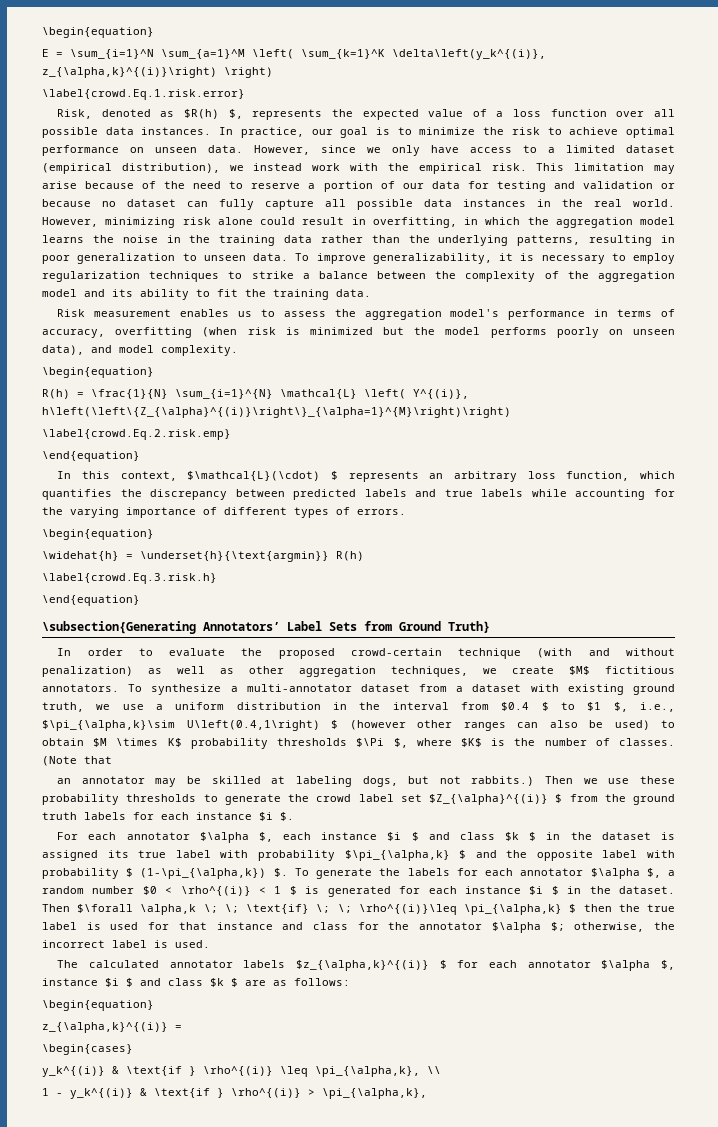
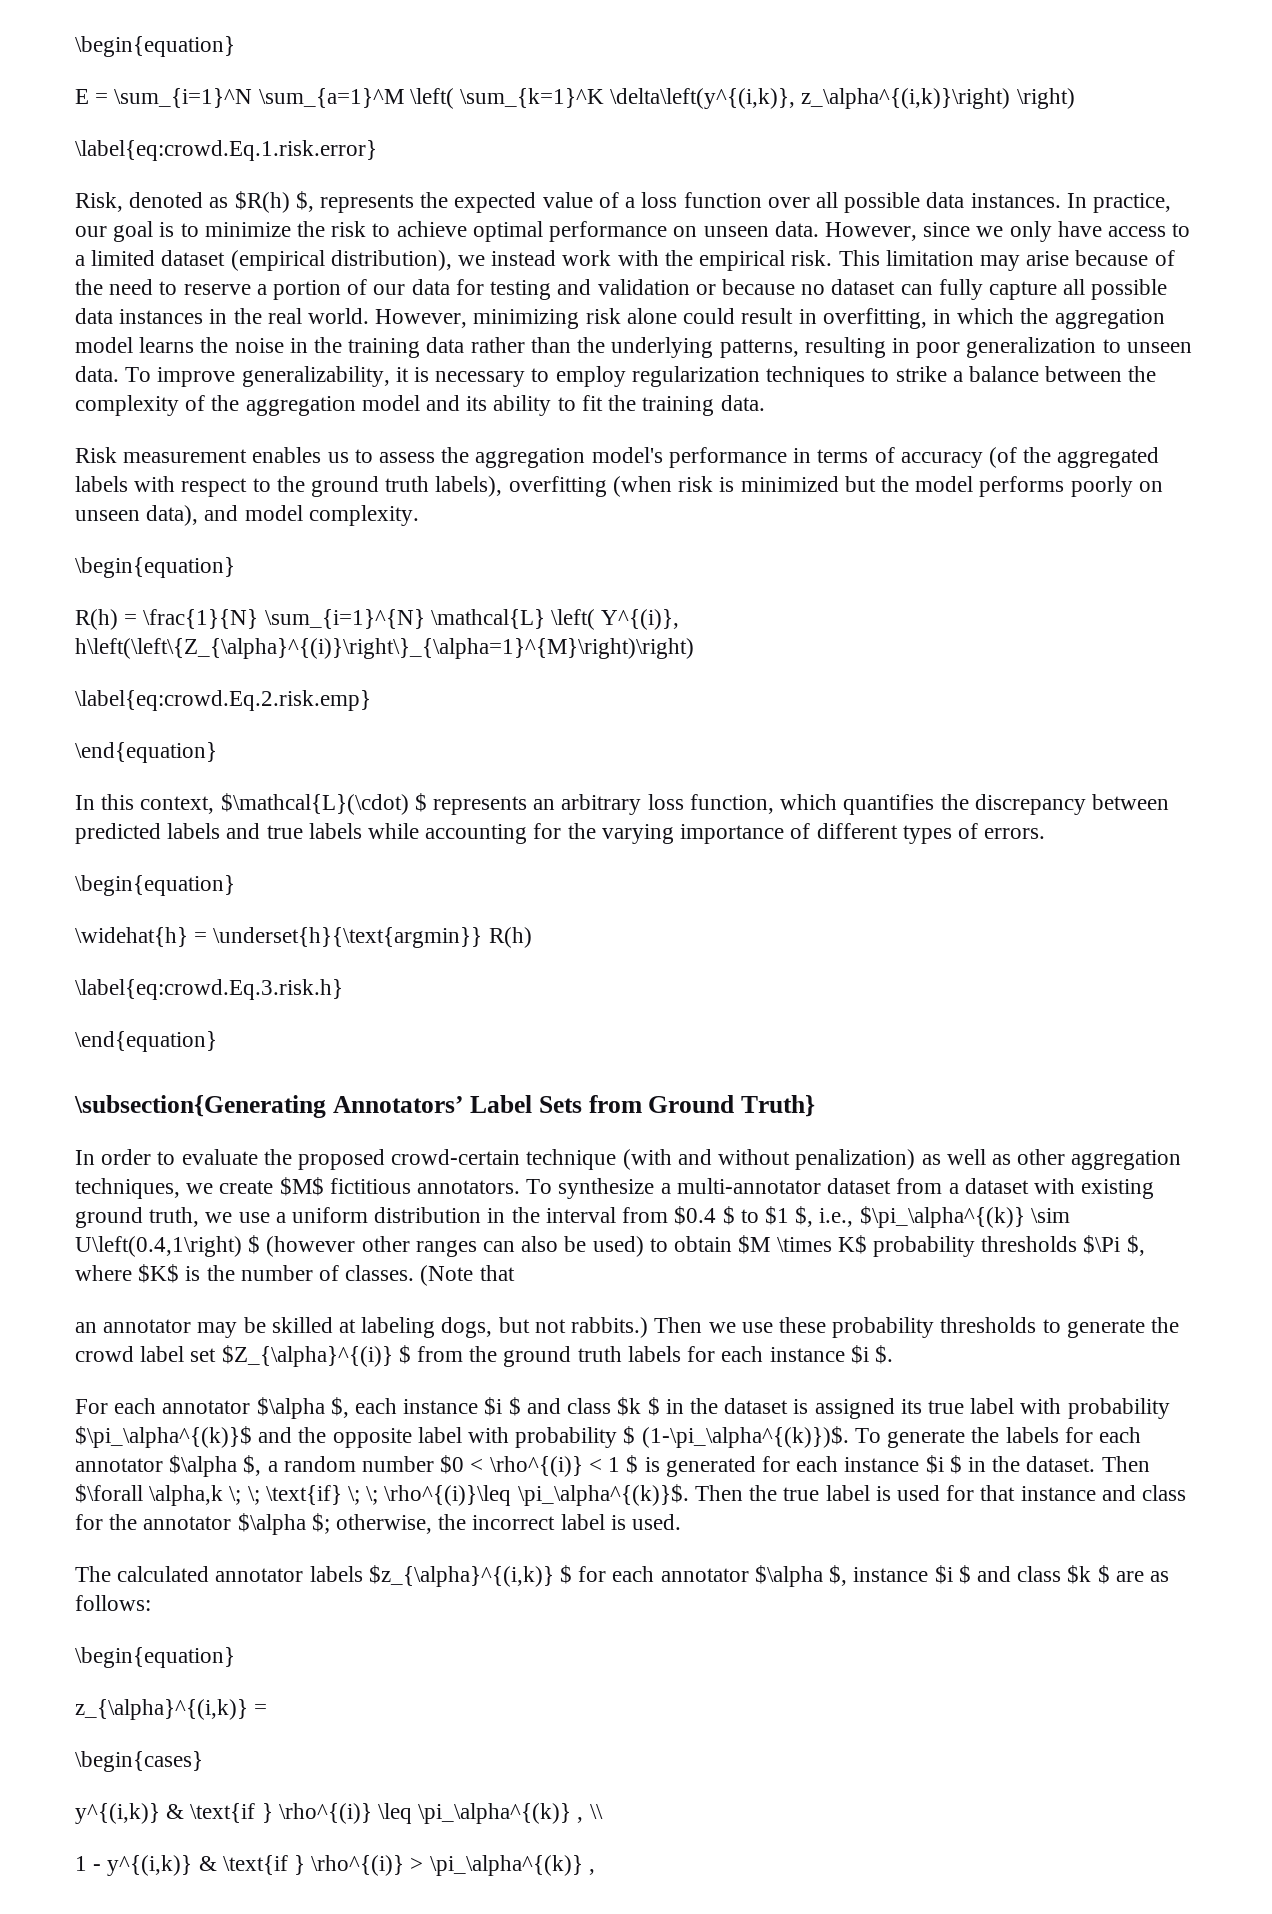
[392,49,546,60] [42,67,217,78] \delta\left(y_k^{(i)}, z_{\alpha,k}^{(i)}\right) -> [610,88,1011,109] \delta\left(y^{(i,k)}, z_\alpha^{(i,k)}\right)
[42,89,245,100] \label{crowd.Eq.1.risk.error} -> [75,140,377,161] \label{eq:crowd.Eq.1.risk.error}
[42,329,105,338] accuracy, -> [900,447,1160,468] [75,476,503,497] accuracy (of the aggregated labels with respect to the ground truth labels),
[42,429,231,440] \label{crowd.Eq.2.risk.emp} -> [75,690,371,711] \label{eq:crowd.Eq.2.risk.emp}
[42,573,217,584] \label{crowd.Eq.3.risk.h} -> [75,979,343,1000] \label{eq:crowd.Eq.3.risk.h}
[42,720,175,731] $\pi_{\alpha,k}\sim -> [859,1206,1070,1228] $\pi_\alpha^{(k)} \sim
[344,850,467,861] $\pi_{\alpha,k} $ -> [75,1426,252,1448] $\pi_\alpha^{(k)}$
[140,868,288,879] (1-\pi_{\alpha,k}) $. -> [641,1426,849,1448] (1-\pi_\alpha^{(k)})$.
[464,904,612,915] \pi_{\alpha,k} $ then -> [517,1484,743,1506] \pi_\alpha^{(k)}$. Then
[295,960,429,971] $z_{\alpha,k}^{(i)} -> [368,1565,554,1587] $z_{\alpha}^{(i,k)}
[42,1022,168,1033] z_{\alpha,k}^{(i)} -> [75,1699,248,1720] z_{\alpha}^{(i,k)}
[42,1066,105,1077] y_k^{(i)} -> [75,1803,160,1824] y^{(i,k)}
[315,1066,420,1077] \pi_{\alpha,k}, -> [418,1803,584,1824] \pi_\alpha^{(k)} ,
[70,1088,133,1099] y_k^{(i)} -> [107,1855,193,1876] y^{(i,k)}
[322,1088,427,1099] \pi_{\alpha,k}, -> [429,1855,595,1876] \pi_\alpha^{(k)} ,

